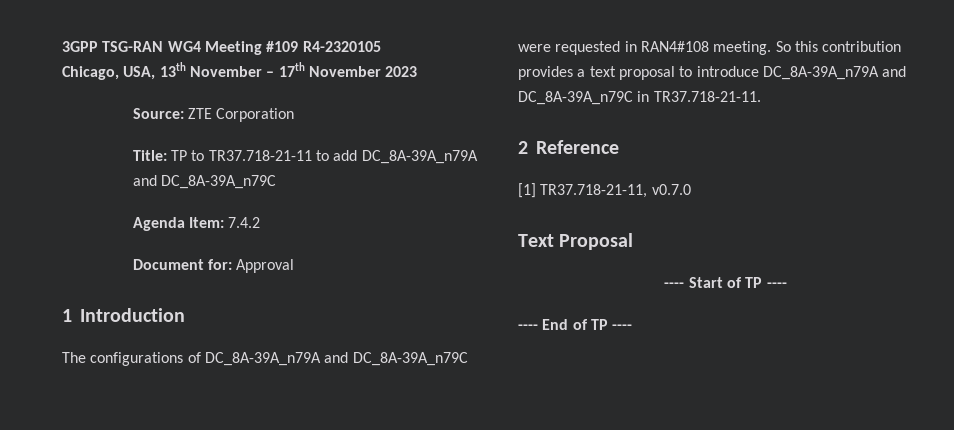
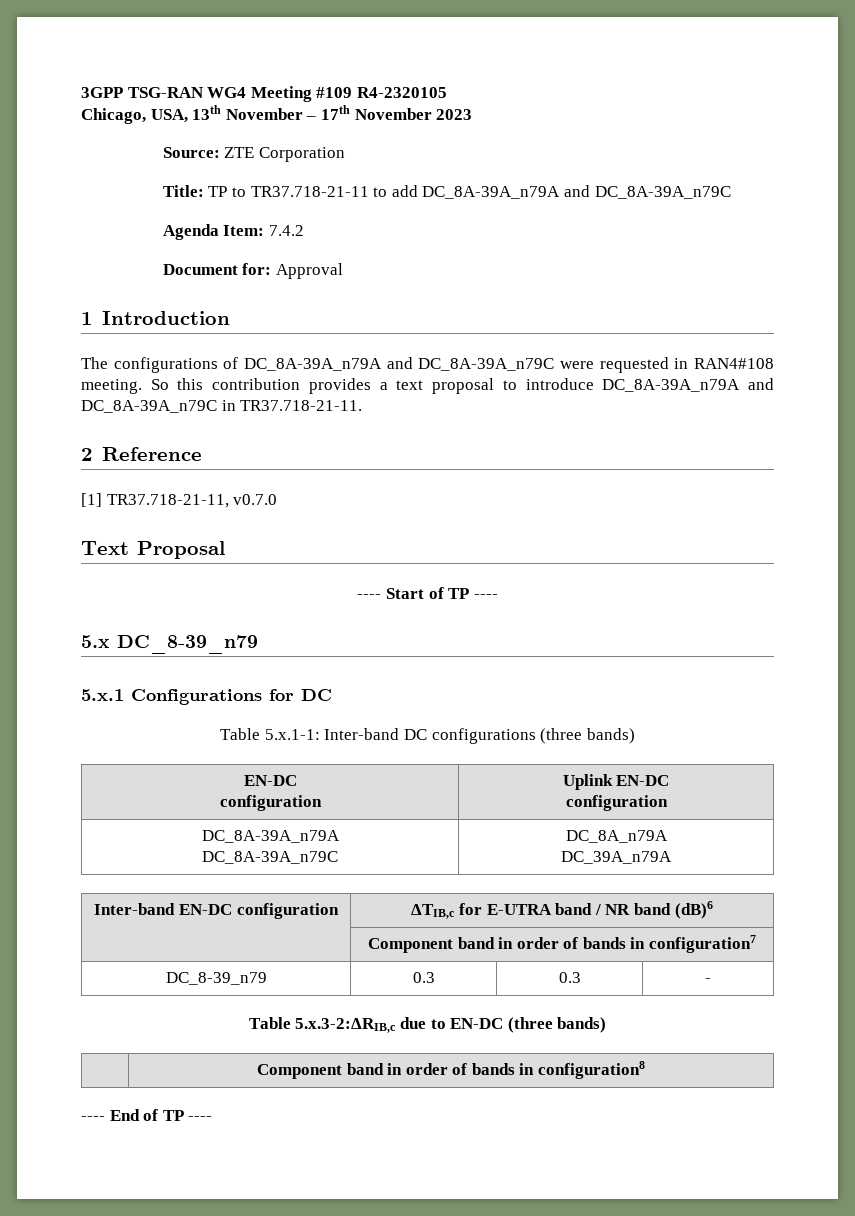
(787, 285) none -> [81,635,258,654] [81,689,332,705] [220,728,635,744] [243,775,297,786] [219,795,322,811] [562,774,670,790] [565,795,668,811] [201,830,340,843] [202,851,338,864] [565,830,668,843] [561,851,672,864] [94,903,339,919] [411,901,713,919] [367,935,757,953] [165,972,267,985] [412,972,435,983] [558,972,581,983] [705,978,711,983] [248,1017,607,1033] [256,1061,646,1079] // 5.x DC_8-39_n79 // 5.x.1 Configurations for DC // Table 5.x.1-1: Inter-band DC configurations (three bands) // EN-DC // configuration | Uplink EN-DC // configuration // DC_8A-39A_n79A // DC_8A-39A_n79C | DC_8A_n79A // DC_39A_n79A // Inter-band EN-DC configuration | ΔTIB,c for E-UTRA band / NR band (dB)6 // | Component band in order of bands in configuration7 // DC_8-39_n79 | 0.3 | 0.3 | - // Table 5.x.3-2:ΔRIB,c due to EN-DC (three bands) // | Component band in order of bands in configuration8

